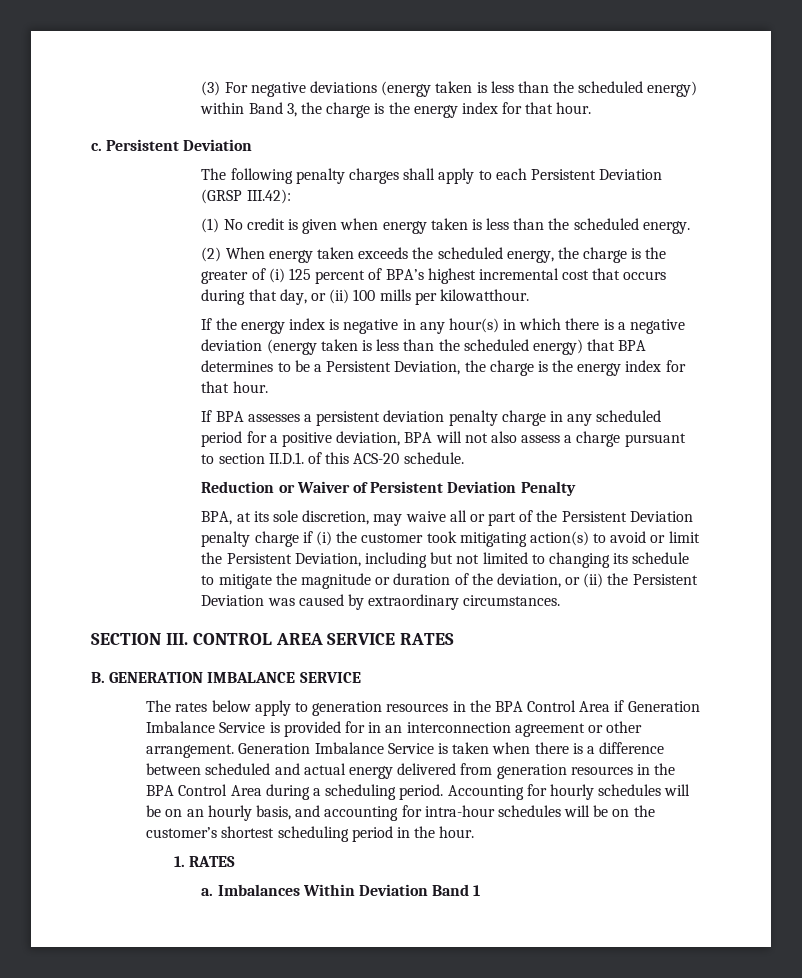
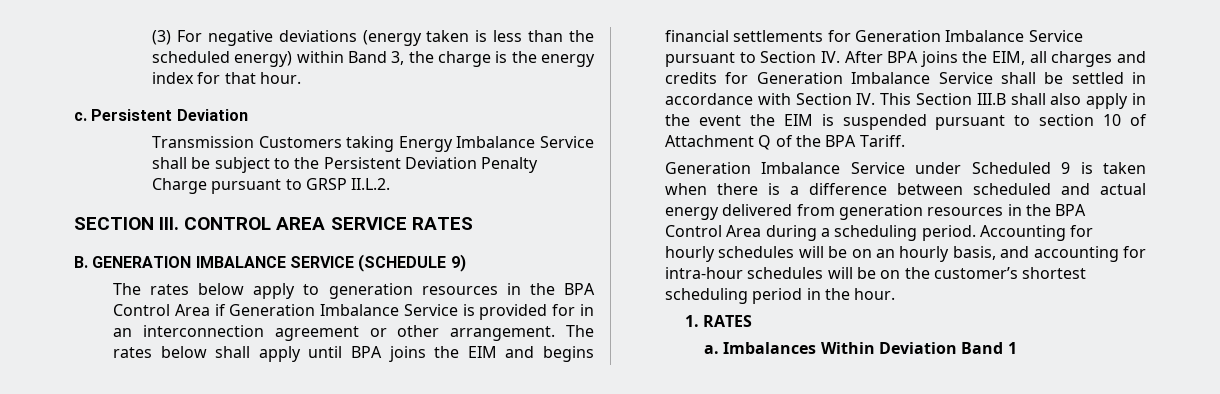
[201,168,663,184] [201,189,291,204] [201,218,690,234] [201,247,667,263] [201,268,667,284] [201,289,529,305] [201,318,686,334] [201,339,647,355] [201,360,686,376] [201,381,268,393] [201,410,662,426] [201,431,686,447] [201,452,464,464] [201,481,576,496] [201,510,693,526] [201,531,700,547] [201,552,690,568] [201,573,698,589] [201,594,561,610] The following penalty charges shall apply to each Persistent Deviation (GRSP III.42): // (1) No credit is given when energy taken is less than the scheduled energy. // (2) When energy taken exceeds the scheduled energy, the charge is the greater of (i) 125 percent of BPA’s highest incremental cost that occurs during that day, or (ii) 100 mills per kilowatthour. // If the energy index is negative in any hour(s) in which there is a negative deviation (energy taken is less than the scheduled energy) that BPA determines to be a Persistent Deviation, the charge is the energy index for that hour. // If BPA assesses a persistent deviation penalty charge in any scheduled period for a positive deviation, BPA will not also assess a charge pursuant to section II.D.1. of this ACS-20 schedule. // Reduction or Waiver of Persistent Deviation Penalty // BPA, at its sole discretion, may waive all or part of the Persistent Deviation penalty charge if (i) the customer took mitigating action(s) to avoid or limit the Persistent Deviation, including but not limited to changing its schedule to mitigate the magnitude or duration of the deviation, or (ii) the Persistent Deviation was caused by extraordinary circumstances. -> [152,136,594,152] [152,157,539,173] [152,178,391,194] Transmission Customers taking Energy Imbalance Service shall be subject to the Persistent Deviation Penalty Charge pursuant to GRSP II.L.2.
(361, 677) none -> [358,254,466,272] (SCHEDULE 9)
[238,742,434,754] Generation Imbalance Service -> [566,325,594,337] [113,346,594,362] [665,30,1083,42] [665,51,1146,67] [665,72,1146,84] [665,93,1146,109] [665,114,1147,130] [665,135,905,150] [665,162,1071,174] The rates below shall apply until BPA joins the EIM and begins financial settlements for Generation Imbalance Service pursuant to Section IV. After BPA joins the EIM, all charges and credits for Generation Imbalance Service shall be settled in accordance with Section IV. This Section III.B shall also apply in the event the EIM is suspended pursuant to section 10 of Attachment Q of the BPA Tariff. // Generation Imbalance Service under Scheduled 9

